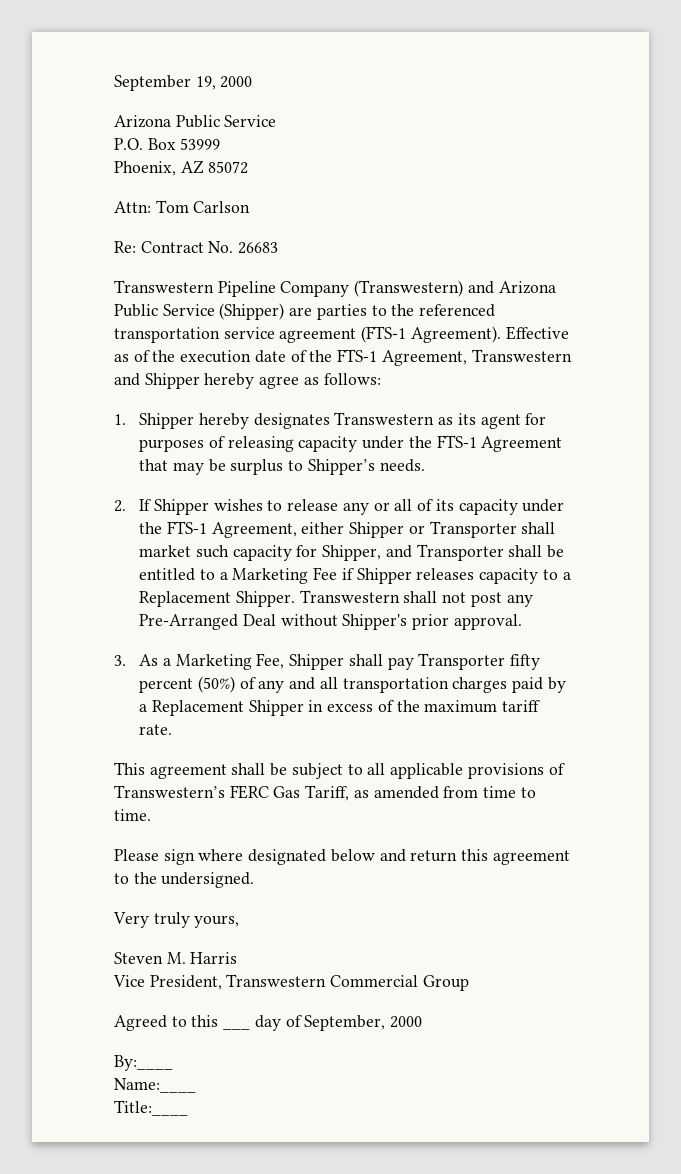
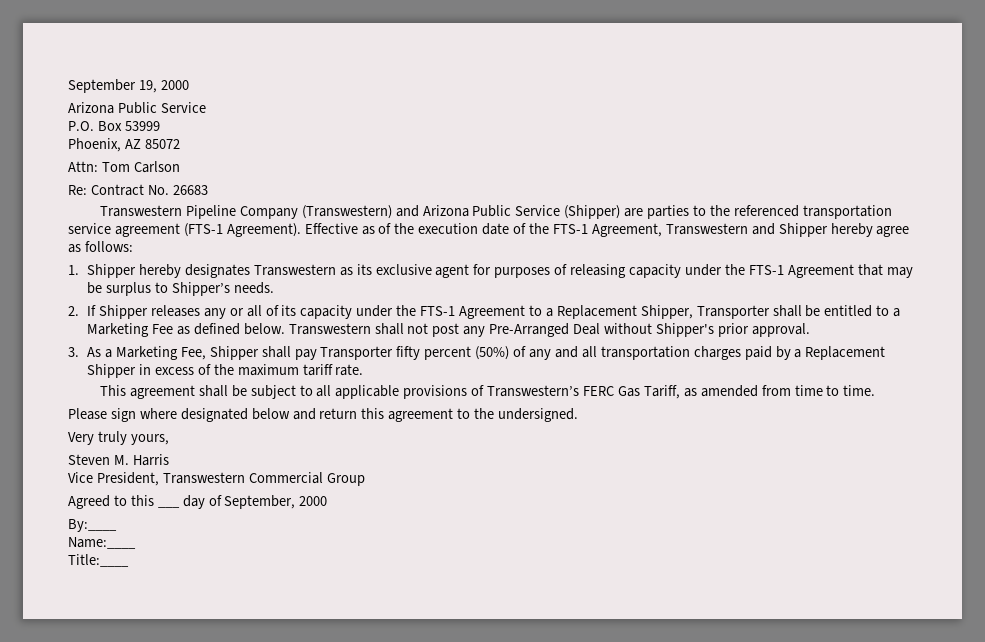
(476, 419) none -> [375,264,432,275] exclusive
[213,499,339,511] wishes to release -> [150,305,200,317] releases
[211,521,556,538] [139,545,412,561] Agreement, either Shipper or Transporter shall market such capacity for Shipper, and -> [459,305,693,319] Agreement to a Replacement Shipper,
[341,568,571,584] [139,591,296,607] if Shipper releases capacity to a Replacement Shipper. -> [176,323,285,335] as defined below.

